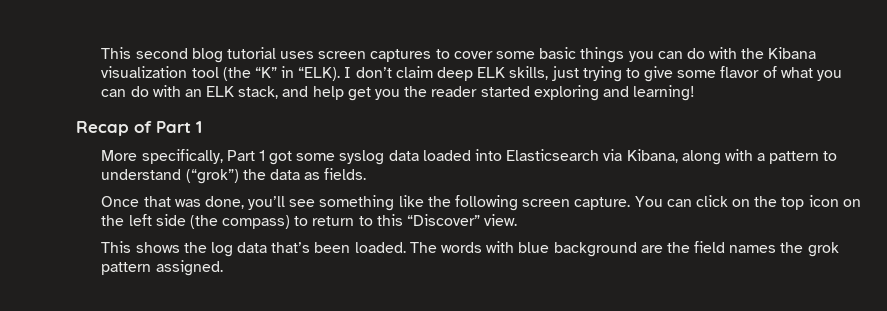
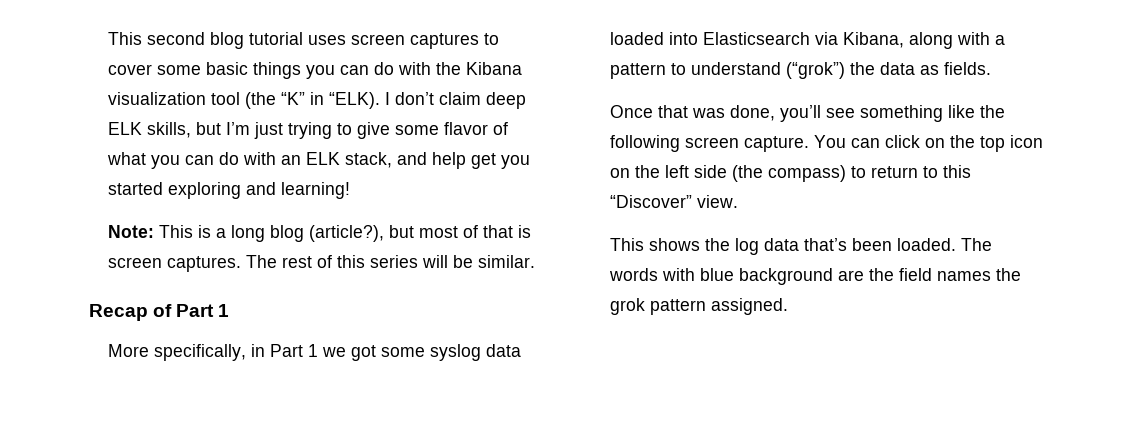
(549, 73) none -> [196,122,251,135] but I’m
[404,86,478,97] the reader -> (531, 162) none
(696, 93) none -> [108,225,532,242] [108,255,536,272] // Note: This is a long blog (article?), but most of that is screen captures. The rest of this series will be similar.
[226,150,265,161] Part 1 -> [251,344,347,357] in Part 1 we

